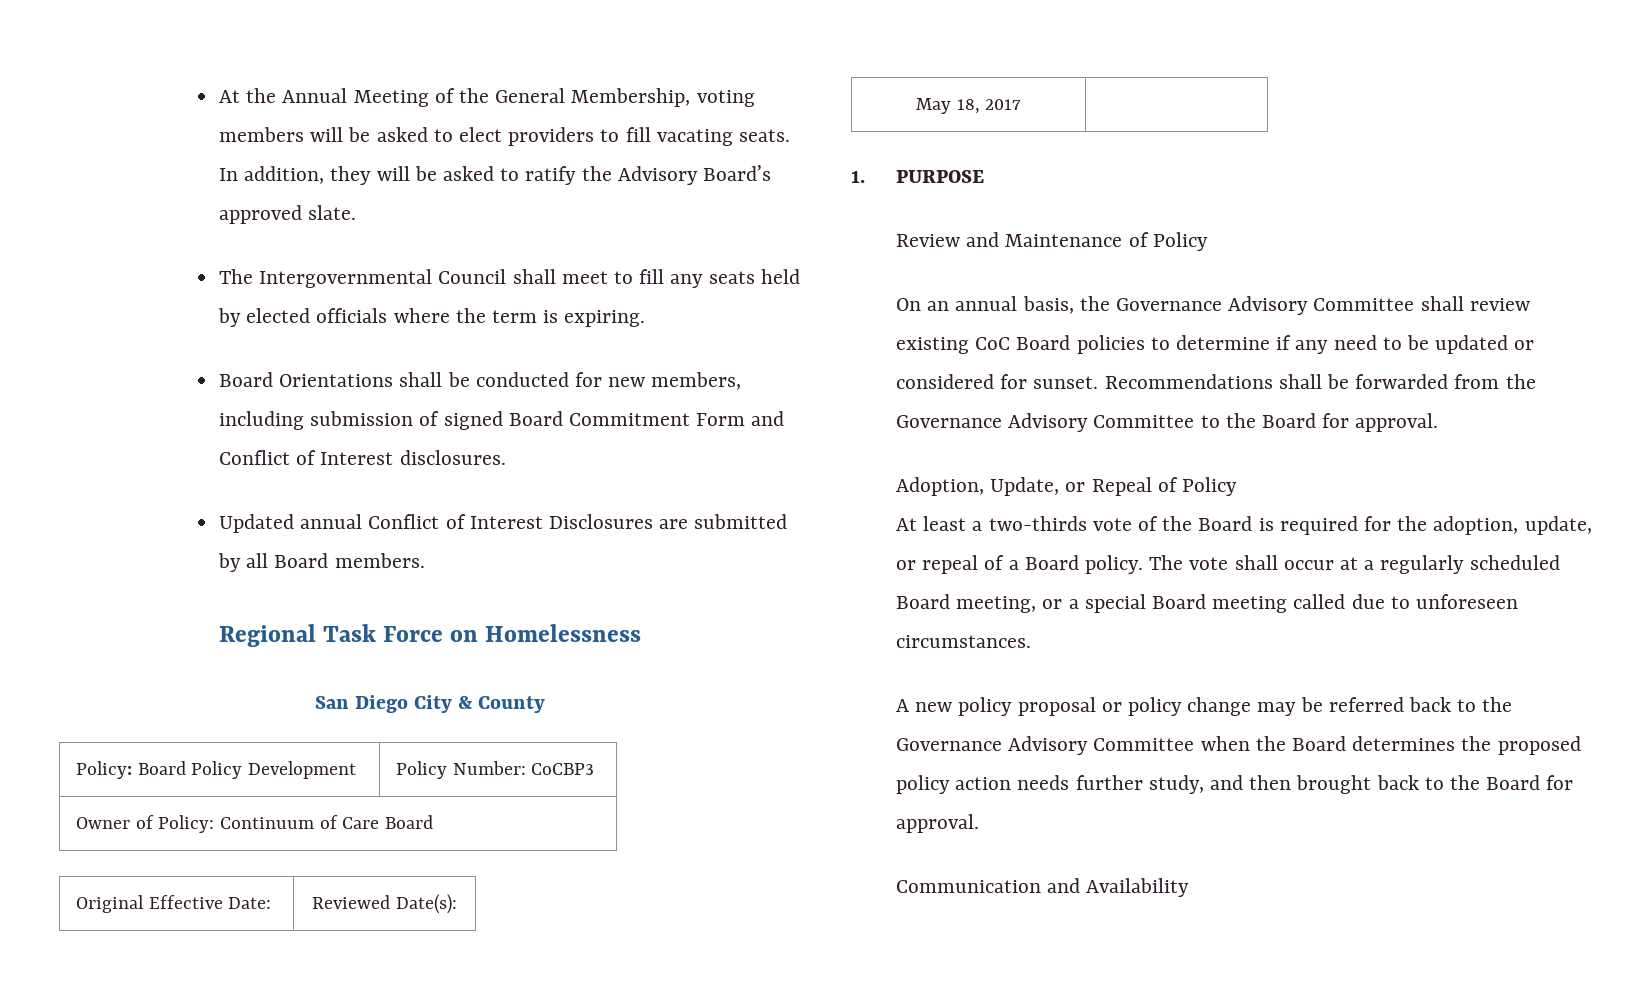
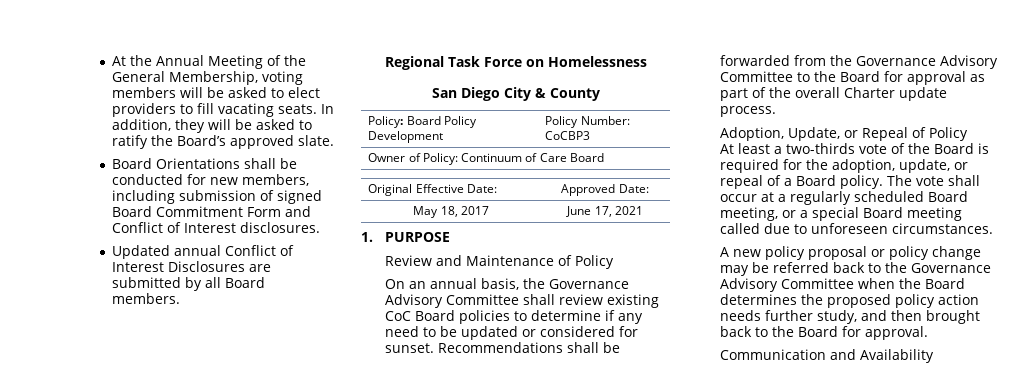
[617,166,698,185] Advisory -> (173, 140) none
[218,269,800,288] [217,308,646,327] // The Intergovernmental Council shall meet to fill any seats held by elected officials where the term is expiring. -> (334, 140) none
[312,894,457,914] Reviewed Date(s): -> [561,184,649,196] Approved Date:
(1022, 104) none -> [566,206,643,217] June 17, 2021
[1355,413,1439,432] approval. -> [906,71,985,85] [719,87,947,101] [719,106,776,117] approval as part of the overall Charter update process.

